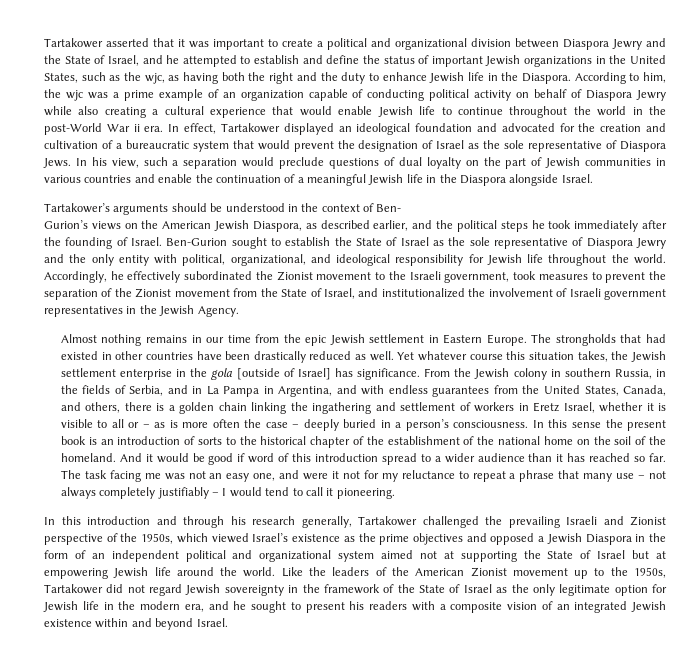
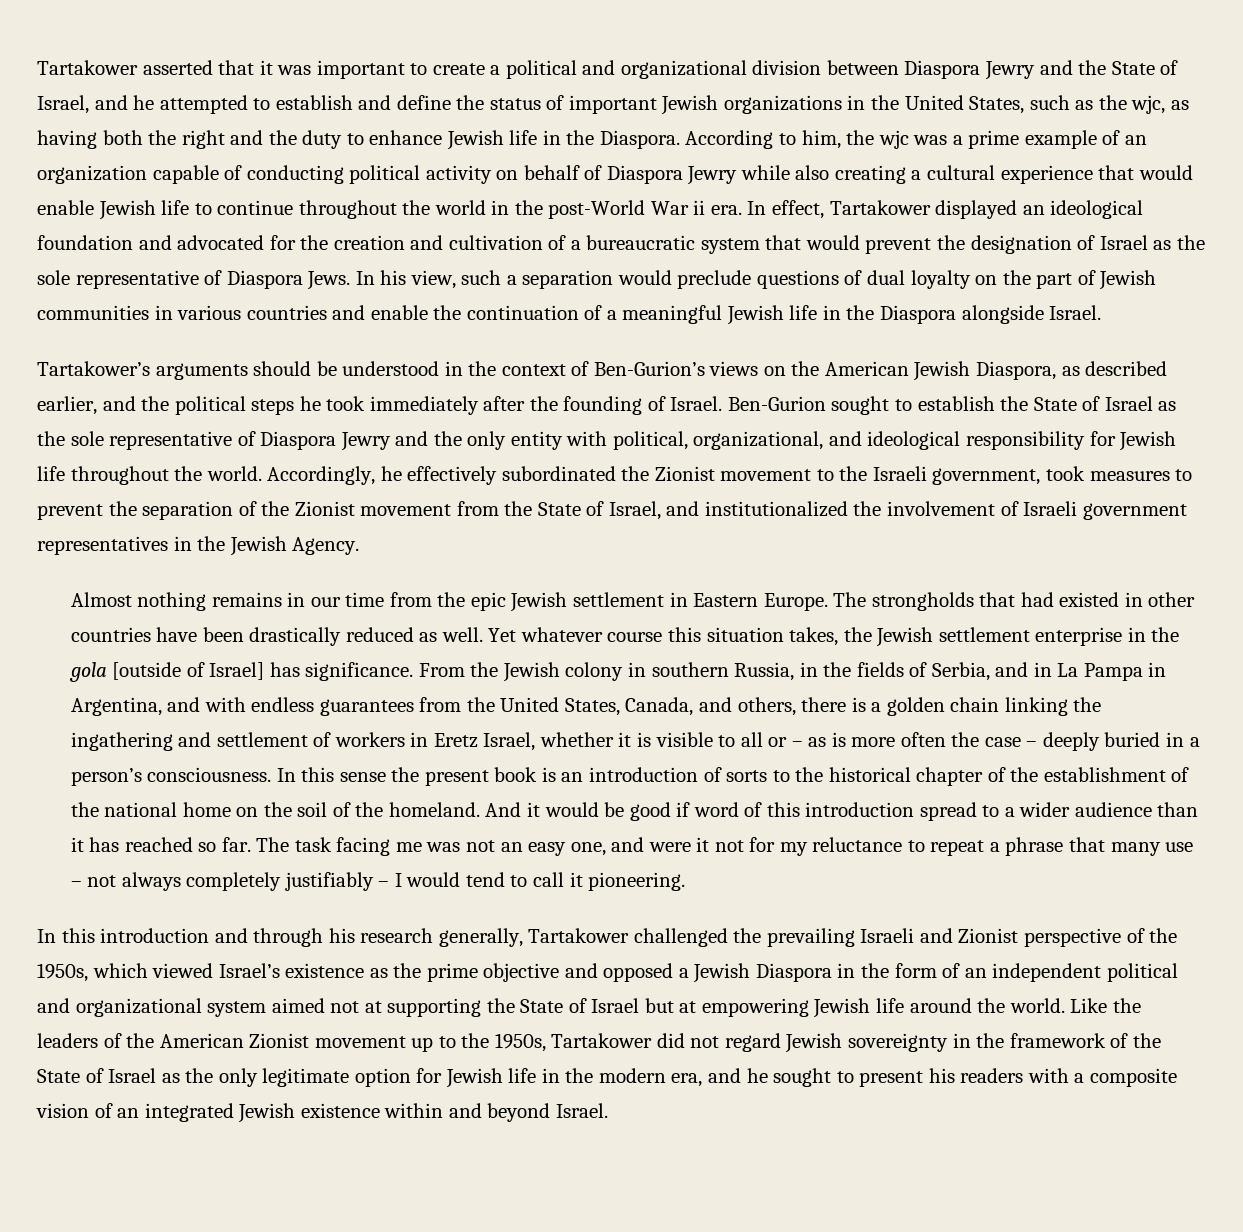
[376,204,402,212] [44,220,88,229] Ben- // Gurion’s -> [593,361,705,376] Ben-Gurion’s
[412,533,463,545] objectives -> [483,963,560,982] objective

